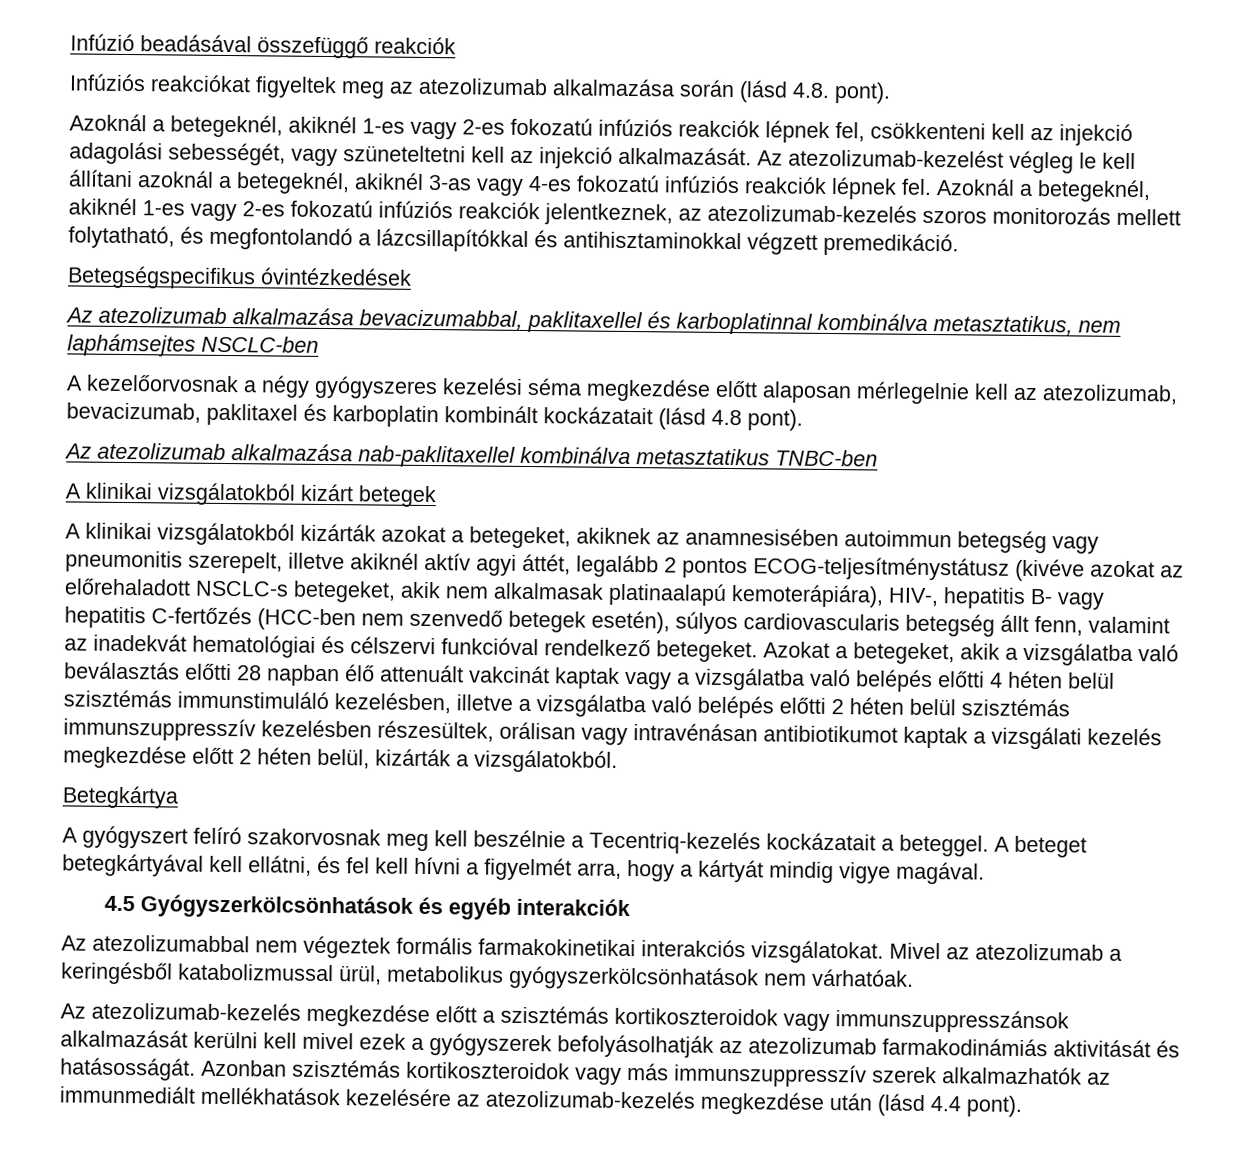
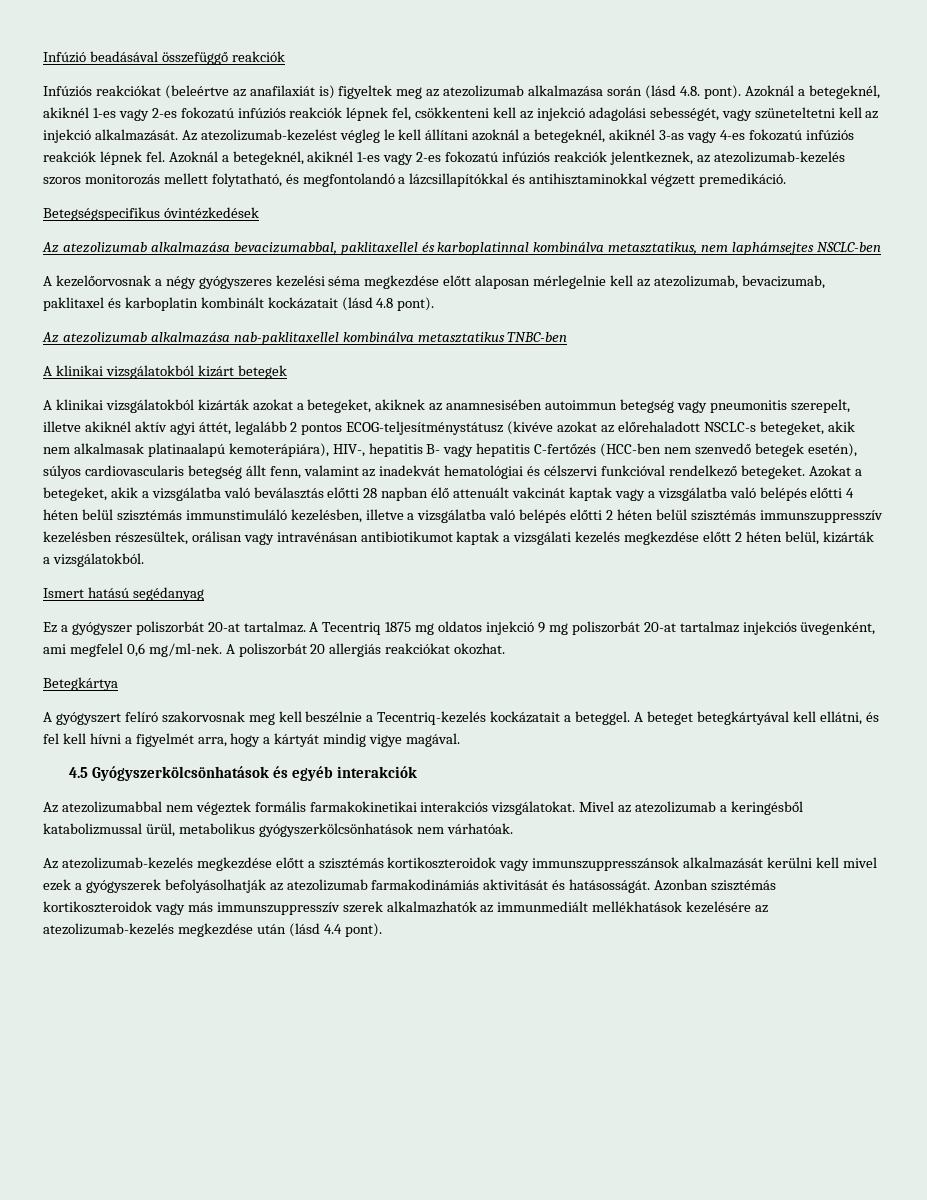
(251, 83) none -> [164,85,335,99] (beleértve az anafilaxiát is)
(891, 93) // -> (741, 92) none
(618, 761) none -> [43,587,204,601] [43,621,876,635] [43,643,506,657] // Ismert hatású segédanyag // Ez a gyógyszer poliszorbát 20-at tartalmaz. A Tecentriq 1875 mg oldatos injekció 9 mg poliszorbát 20-at tartalmaz injekciós üvegenként, ami megfelel 0,6 mg/ml-nek. A poliszorbát 20 allergiás reakciókat okozhat.

